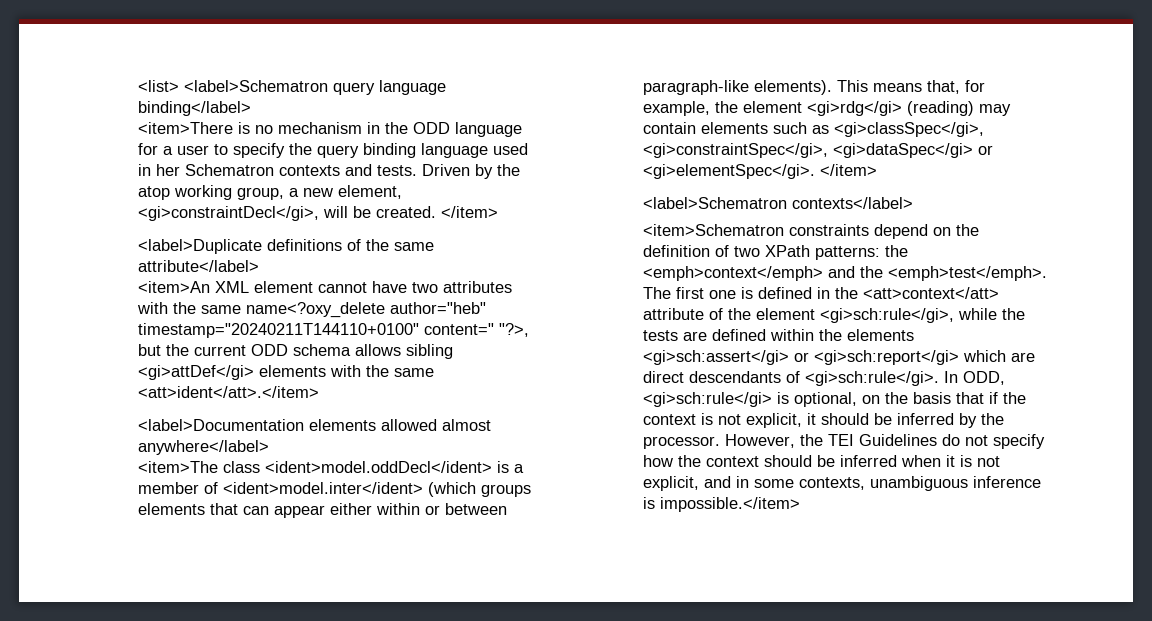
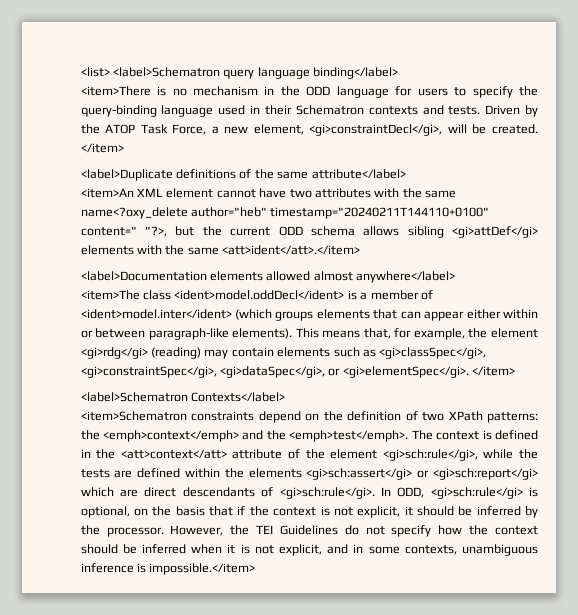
[162,145,209,155] a user -> [417,88,448,96] users
[316,143,416,158] query binding -> [80,105,157,117] query-binding
[155,164,180,176] her -> [264,105,292,115] their
[137,185,284,200] atop working group, -> [105,124,207,135] ATOP Task Force,
[832,143,973,158] <gi>dataSpec</gi> -> [220,366,326,378] <gi>dataSpec</gi>,
[791,197,913,209] contexts</label> -> [191,392,286,402] Contexts</label>
[675,287,736,299] first one -> [436,431,480,440] context

